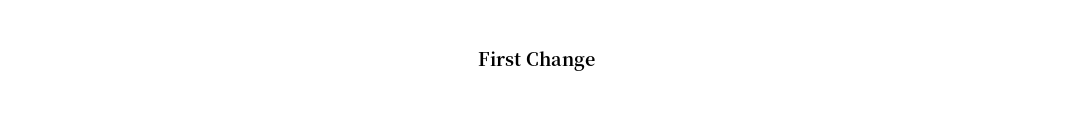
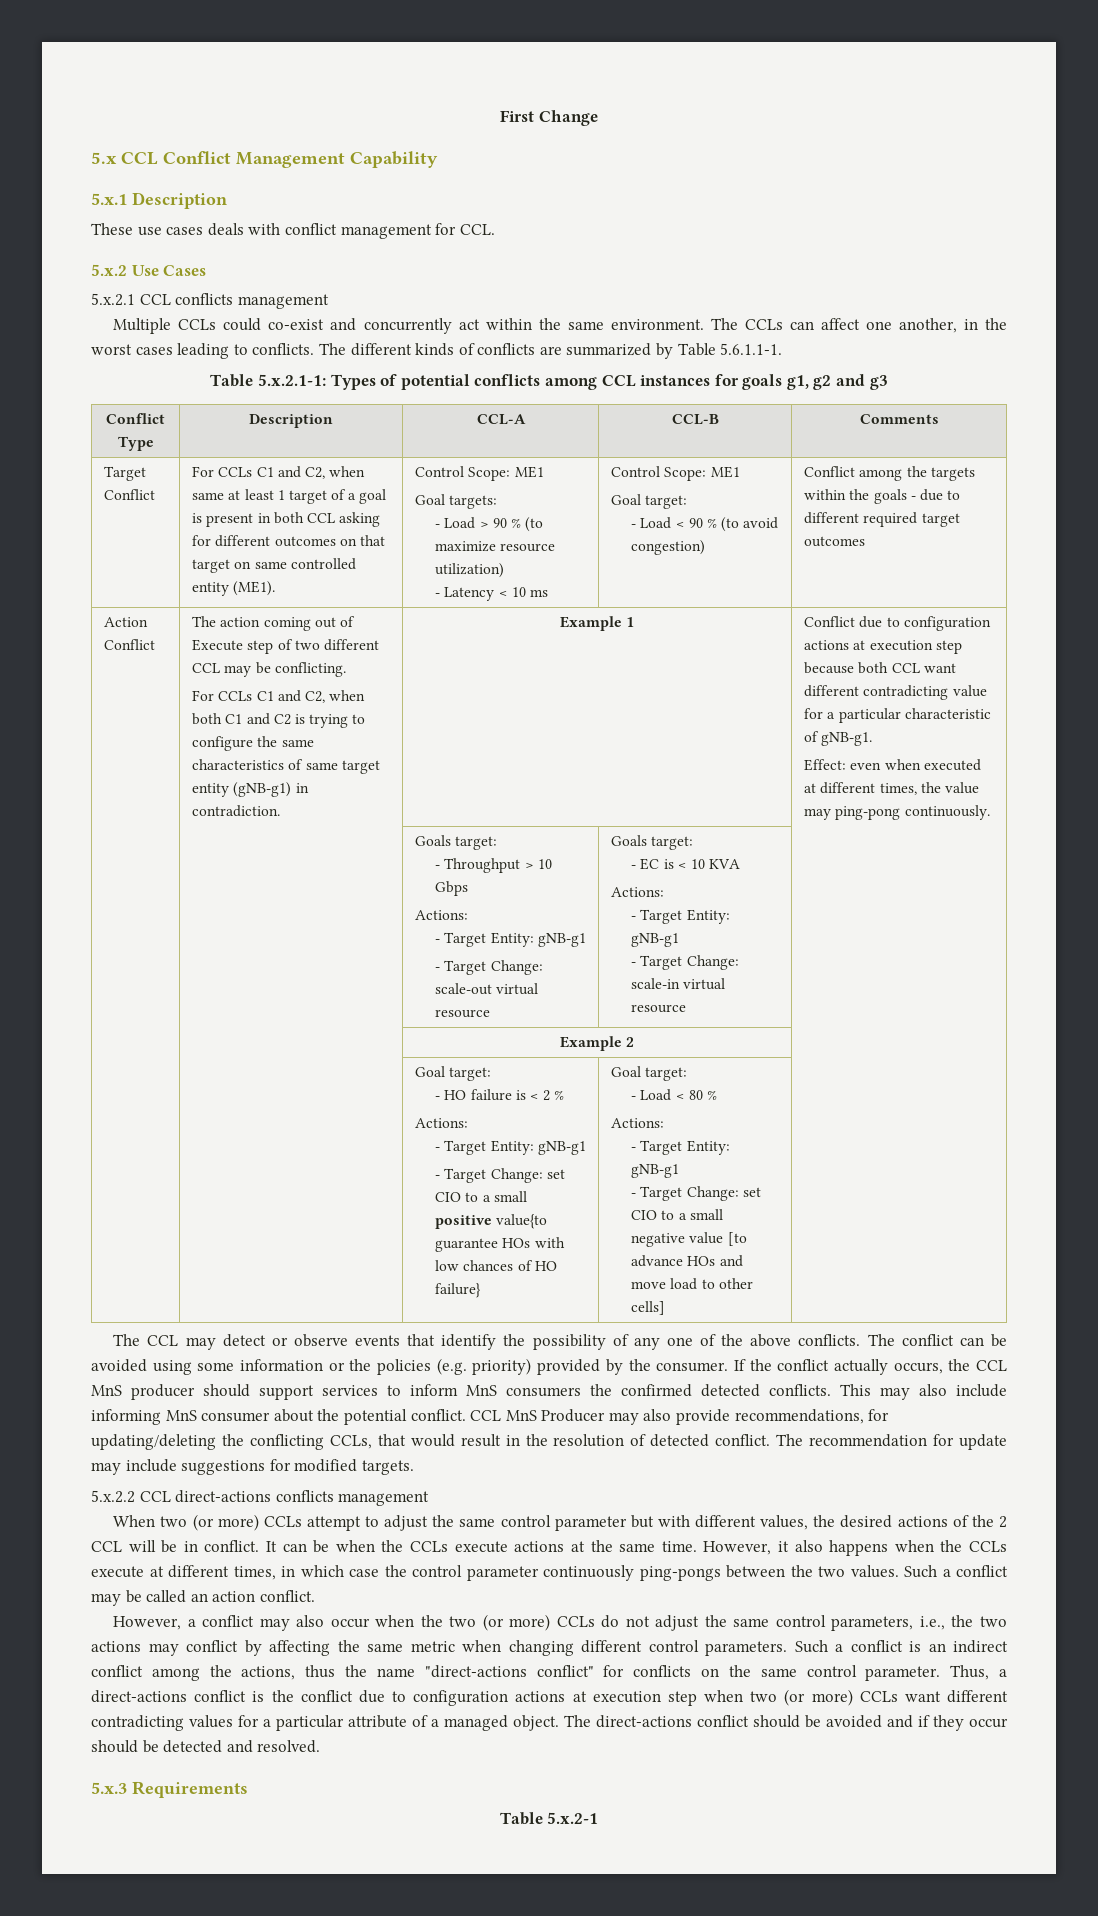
(595, 61) none -> [91,151,438,168] [91,192,227,209] [91,223,495,239] [91,264,207,276] [91,293,329,309] [113,318,1007,334] [91,343,783,359] [210,374,888,390] [106,413,165,424] [117,436,154,451] [249,414,333,428] [476,414,526,425] [671,414,719,425] [859,414,939,424] [104,466,147,481] [104,489,156,500] [192,466,366,479] [192,489,387,504] [192,512,381,527] [192,535,385,547] [192,558,356,573] [192,581,276,596] [415,466,544,481] [415,494,498,509] [435,517,544,532] [435,541,556,552] [435,563,505,578] [435,587,549,601] [611,466,740,481] [611,494,688,509] [631,517,779,532] [631,540,706,555] [804,466,975,481] [804,489,961,504] [804,512,960,527] [804,536,866,547] [104,617,149,627] [104,639,156,650] [192,616,355,631] [192,639,379,654] [192,662,346,677] [192,690,366,703] [192,713,366,728] [192,736,314,751] [192,759,380,774] [192,782,309,797] [192,805,281,817] [559,616,635,631] [804,616,991,631] [804,640,962,654] [804,662,956,674] [804,685,987,700] [804,708,991,723] [804,731,873,746] [804,759,981,771] [804,782,979,795] [804,805,990,820] [415,835,498,850] [435,858,552,873] [435,881,469,896] [415,910,469,920] [435,932,586,947] [435,960,543,975] [435,983,539,995] [435,1009,491,1018] [611,835,694,850] [631,858,741,870] [611,887,665,897] [631,909,730,924] [631,933,680,947] [631,955,739,970] [631,978,726,990] [631,1004,687,1013] [559,1036,635,1051] [415,1066,492,1081] [435,1089,565,1101] [415,1118,469,1128] [435,1140,586,1155] [435,1168,565,1183] [435,1191,527,1202] [435,1214,548,1229] [435,1237,565,1252] [435,1260,557,1271] [435,1283,482,1298] [611,1066,688,1081] [631,1089,718,1101] [611,1118,665,1128] [631,1140,730,1155] [631,1164,680,1178] [631,1186,761,1201] [631,1209,723,1220] [631,1232,747,1247] [631,1255,743,1267] [631,1278,753,1290] [631,1301,666,1315] [113,1334,1007,1350] [91,1358,1008,1375] [91,1384,1007,1400] [91,1409,890,1425] [91,1434,1007,1450] [91,1459,414,1475] [91,1490,430,1506] [113,1514,1007,1531] [91,1540,1007,1556] [91,1565,1008,1581] [91,1590,315,1606] [113,1614,1008,1631] [91,1640,1008,1656] [91,1665,1008,1681] [91,1689,1008,1706] [91,1715,1008,1731] [91,1740,321,1753] [91,1781,248,1798] [499,1812,599,1825] // 5.x CCL Conflict Management Capability // 5.x.1 Description // These use cases deals with conflict management for CCL. // 5.x.2 Use Cases // 5.x.2.1 CCL conflicts management // Multiple CCLs could co-exist and concurrently act within the same environment. The CCLs can affect one another, in the worst cases leading to conflicts. The different kinds of conflicts are summarized by Table 5.6.1.1-1. // Table 5.x.2.1-1: Types of potential conflicts among CCL instances for goals g1, g2 and g3 // Conflict Type | Description | CCL-A | CCL-B | Comments // Target Conflict | For CCLs C1 and C2, when same at least 1 target of a goal is present in both CCL asking for different outcomes on that target on same controlled entity (ME1). | Control Scope: ME1 // Goal targets: // - Load > 90 % (to maximize resource utilization) // - Latency < 10 ms | Control Scope: ME1 // Goal target: // - Load < 90 % (to avoid congestion) | Conflict among the targets within the goals - due to different required target outcomes // Action Conflict | The action coming out of Execute step of two different CCL may be conflicting. // For CCLs C1 and C2, when both C1 and C2 is trying to configure the same characteristics of same target entity (gNB-g1) in contradiction. | Example 1 | Conflict due to configuration actions at execution step because both CCL want different contradicting value for a particular characteristic of gNB-g1. // Effect: even when executed at different times, the value may ping-pong continuously. // | | Goals target: // - Throughput > 10 Gbps // Actions: // - Target Entity: gNB-g1 // - Target Change: scale-out virtual resource | Goals target: // - EC is < 10 KVA // Actions: // - Target Entity: gNB-g1 // - Target Change: scale-in virtual resource | // | | Example 2 | // | | Goal target: // - HO failure is < 2 % // Actions: // - Target Entity: gNB-g1 // - Target Change: set CIO to a small positive value{to guarantee HOs with low chances of HO failure} | Goal target: // - Load < 80 % // Actions: // - Target Entity: gNB-g1 // - Target Change: set CIO to a small negative value [to advance HOs and move load to other cells] | // The CCL may detect or observe events that identify the possibility of any one of the above conflicts. The conflict can be avoided using some information or the policies (e.g. priority) provided by the consumer. If the conflict actually occurs, the CCL MnS producer should support services to inform MnS consumers the confirmed detected conflicts. This may also include informing MnS consumer about the potential conflict. CCL MnS Producer may also provide recommendations, for updating/deleting the conflicting CCLs, that would result in the resolution of detected conflict. The recommendation for update may include suggestions for modified targets. // 5.x.2.2 CCL direct-actions conflicts management // When two (or more) CCLs attempt to adjust the same control parameter but with different values, the desired actions of the 2 CCL will be in conflict. It can be when the CCLs execute actions at the same time. However, it also happens when the CCLs execute at different times, in which case the control parameter continuously ping-pongs between the two values. Such a conflict may be called an action conflict. // However, a conflict may also occur when the two (or more) CCLs do not adjust the same control parameters, i.e., the two actions may conflict by affecting the same metric when changing different control parameters. Such a conflict is an indirect conflict among the actions, thus the name "direct-actions conflict" for conflicts on the same control parameter. Thus, a direct-actions conflict is the conflict due to configuration actions at execution step when two (or more) CCLs want different contradicting values for a particular attribute of a managed object. The direct-actions conflict should be avoided and if they occur should be detected and resolved. // 5.x.3 Requirements // Table 5.x.2-1

